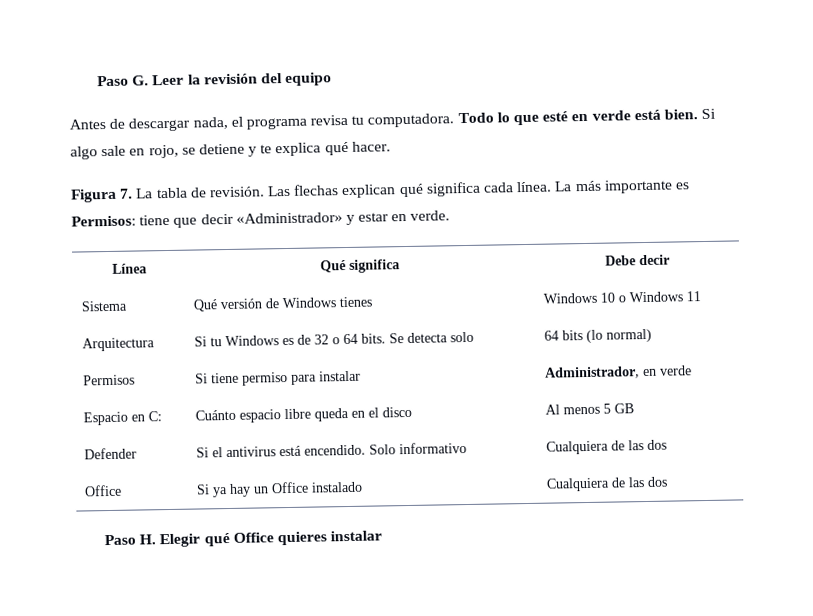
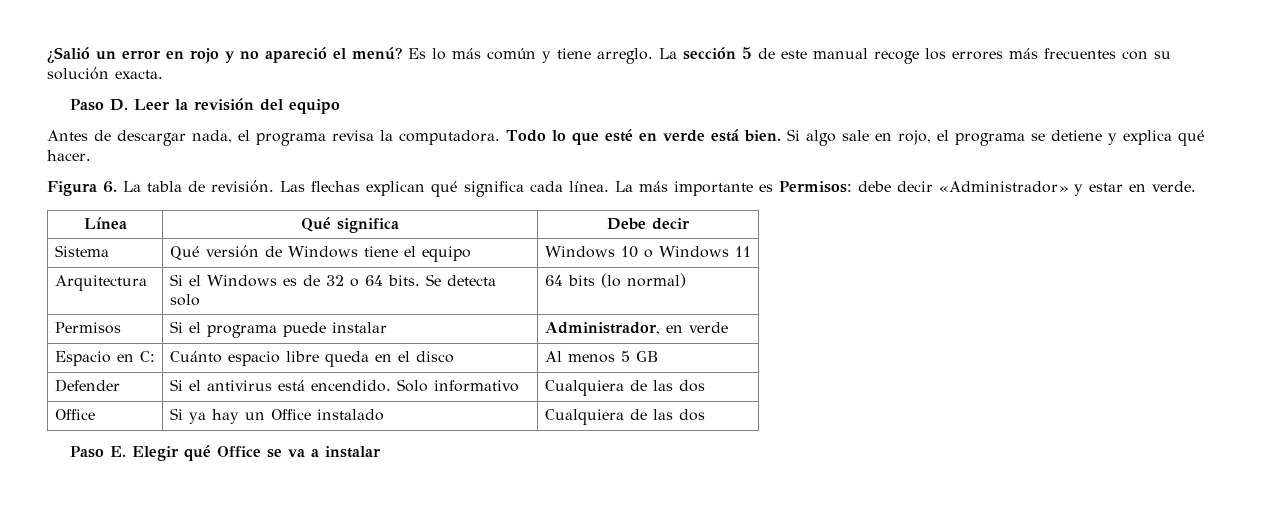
[97,75,150,87] Paso G. -> [47,47,1171,64] [47,67,163,80] [70,99,129,111] ¿Salió un error en rojo y no apareció el menú? Es lo más común y tiene arreglo. La sección 5 de este manual recoge los errores más frecuentes con su solución exacta. // Paso D.
[351,115,365,125] tu -> [380,130,393,141] la
(179, 151) none -> [936,130,1025,146] el programa
[260,144,273,154] te -> (1117, 139) none
[119,188,134,199] 7. -> [103,181,117,193] 6.
[139,214,198,228] tiene que -> [858,181,891,192] debe
[338,296,372,308] tienes -> [363,246,471,262] tiene el equipo
[209,337,222,347] tu -> [188,275,201,286] el
[210,372,317,386] tiene permiso para -> [188,322,326,338] el programa puede
[139,534,157,545] H. -> [110,446,127,457] E.
[276,531,327,546] quieres -> [267,449,320,458] se va a

